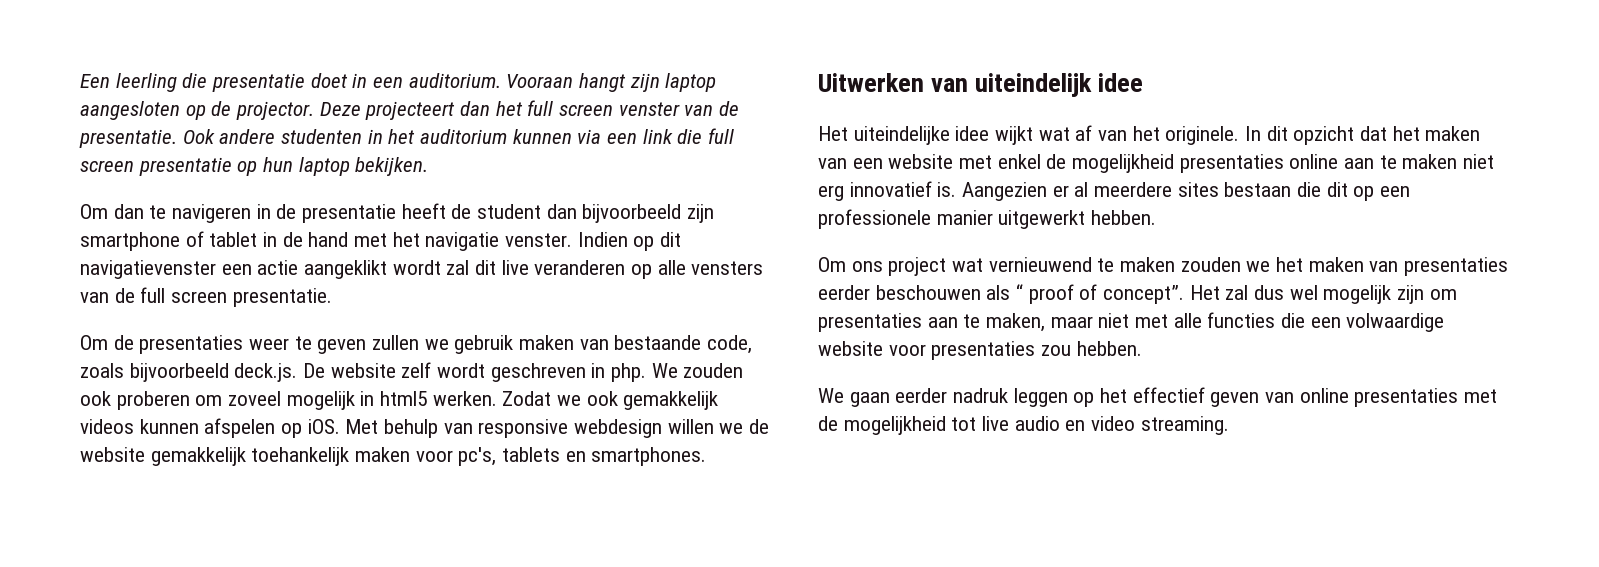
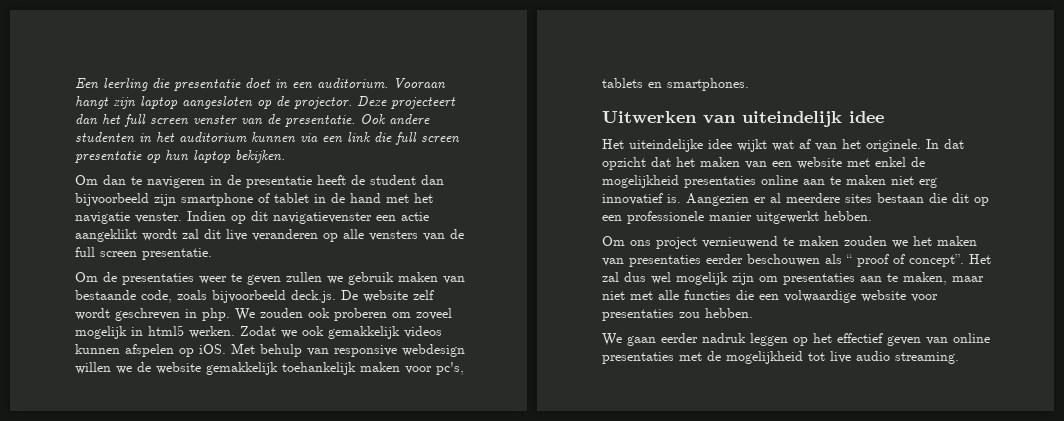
[1266,126,1288,141] dit -> [944,139,964,149] dat
[952,258,984,272] wat -> (697, 243) none
[1065,416,1136,431] en video -> (890, 356) none

